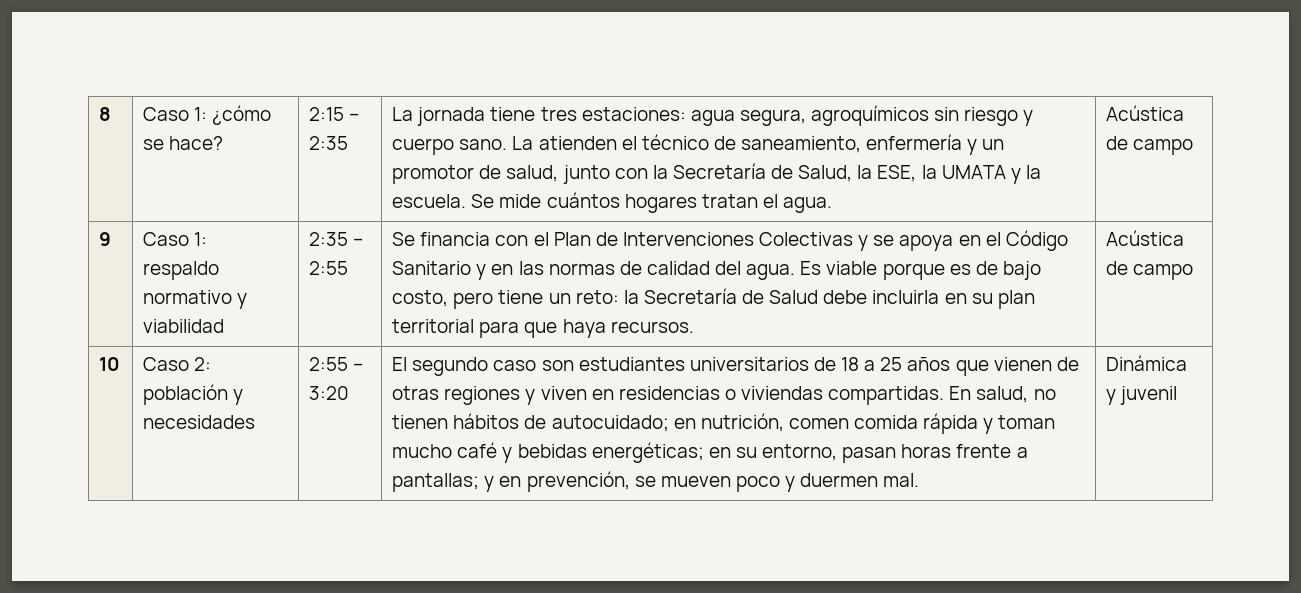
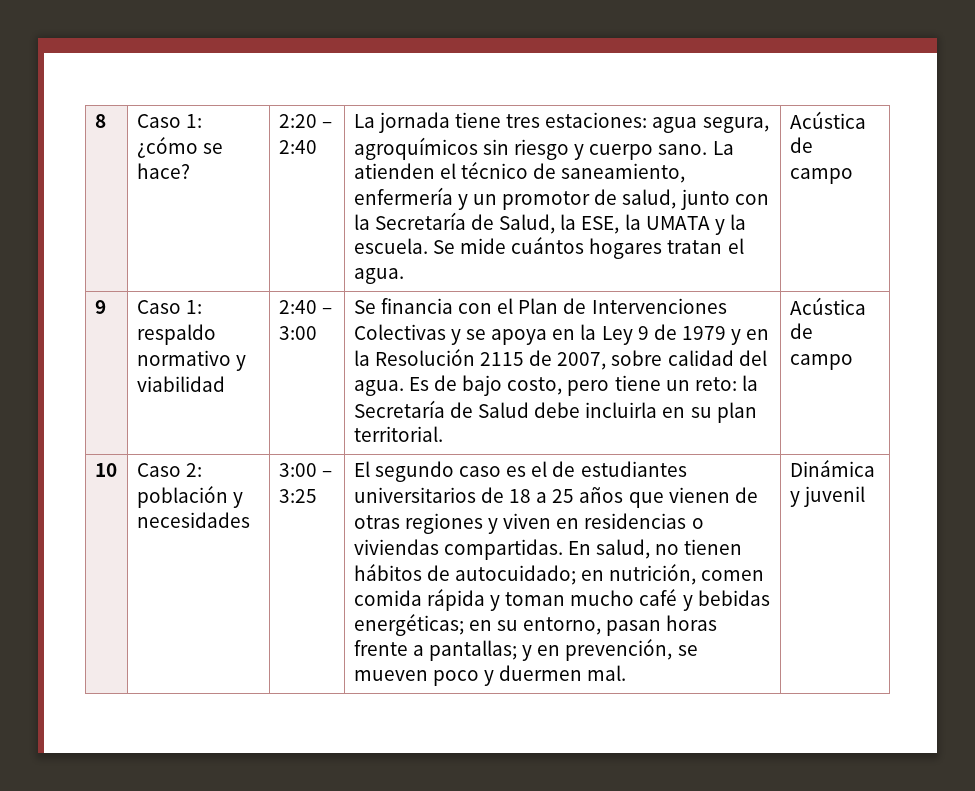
[309,107,360,121] [309,136,349,150] 2:15 – 2:35 -> [278,114,332,128] [278,140,317,154] 2:20 – 2:40
[309,232,364,246] [309,261,349,275] 2:35 – 2:55 -> [278,300,332,314] [278,326,317,340] 2:40 – 3:00
[985,230,1068,251] [392,261,642,280] el Código Sanitario y en las normas de -> [580,324,770,345] [353,349,663,370] la Ley 9 de 1979 y en la Resolución 2115 de 2007, sobre
[826,261,971,280] viable porque es -> (429, 384) none
[392,319,694,338] territorial para que haya recursos. -> [353,426,443,442] territorial.
[309,357,364,371] [309,386,350,400] 2:55 – 3:20 -> [278,463,332,477] [278,489,317,503] 3:00 – 3:25
[541,360,574,371] son -> [506,461,576,477] es el de

